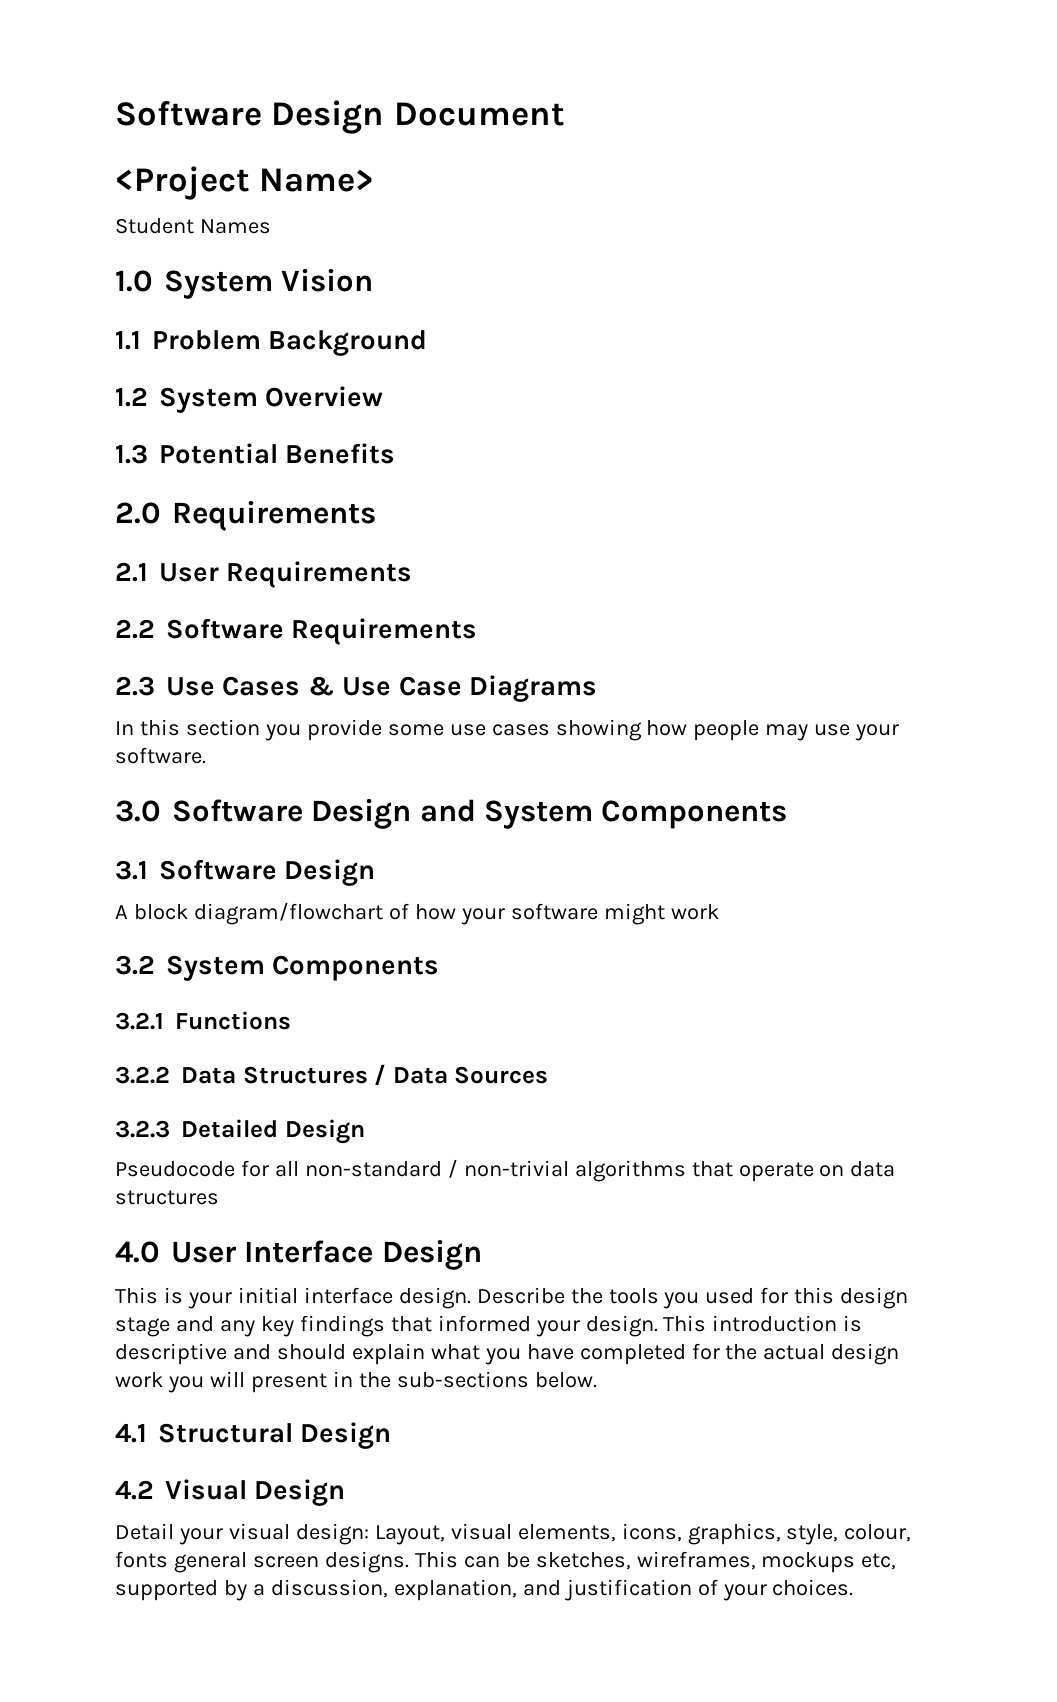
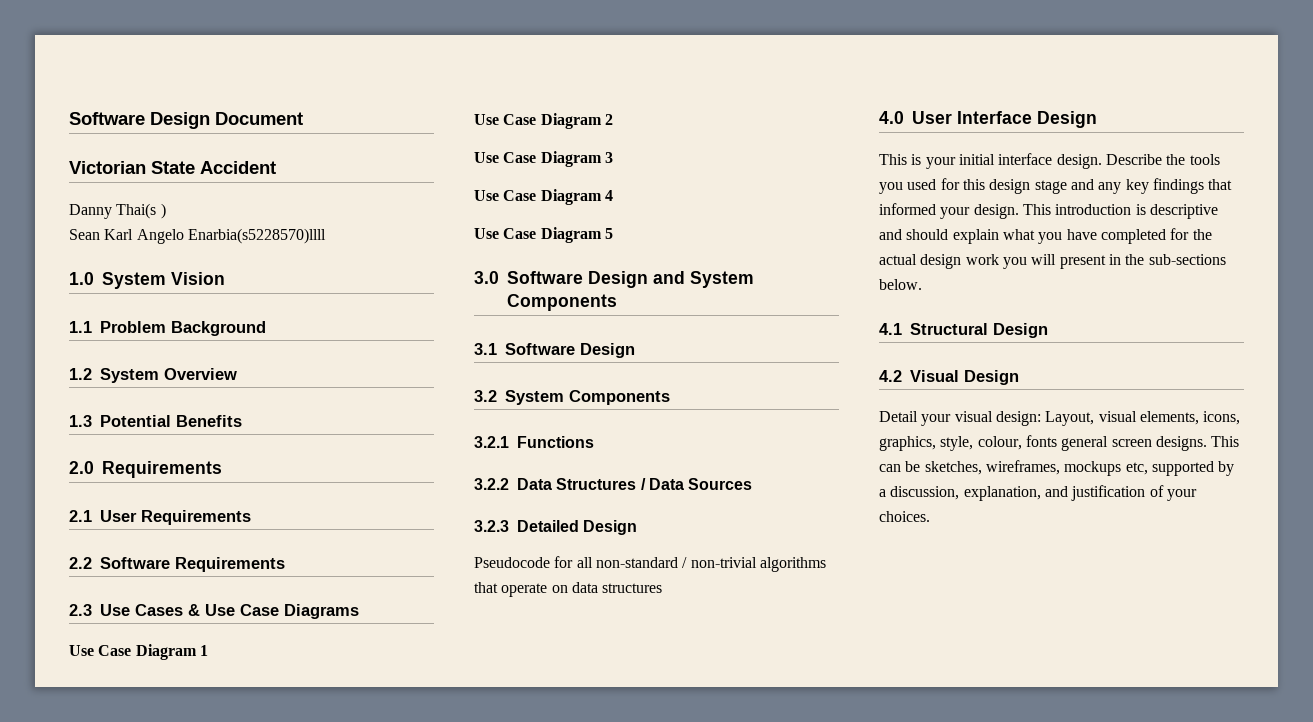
[115,166,375,200] [115,218,271,234] <Project Name> // Student Names -> [69,161,276,174] [69,203,166,219] [69,228,326,244] Victorian State Accident // Danny Thai(s ) // Sean Karl Angelo Enarbia(s5228570)llll
[115,719,900,741] [115,747,206,764] In this section you provide some use cases showing how people may use your software. -> [69,644,208,660] [474,113,613,129] [474,151,613,167] [474,189,613,205] [474,227,613,243] Use Case Diagram 1 // Use Case Diagram 2 // Use Case Diagram 3 // Use Case Diagram 4 // Use Case Diagram 5
[115,902,719,925] // A block diagram/flowchart of how your software might work -> (635, 350) none

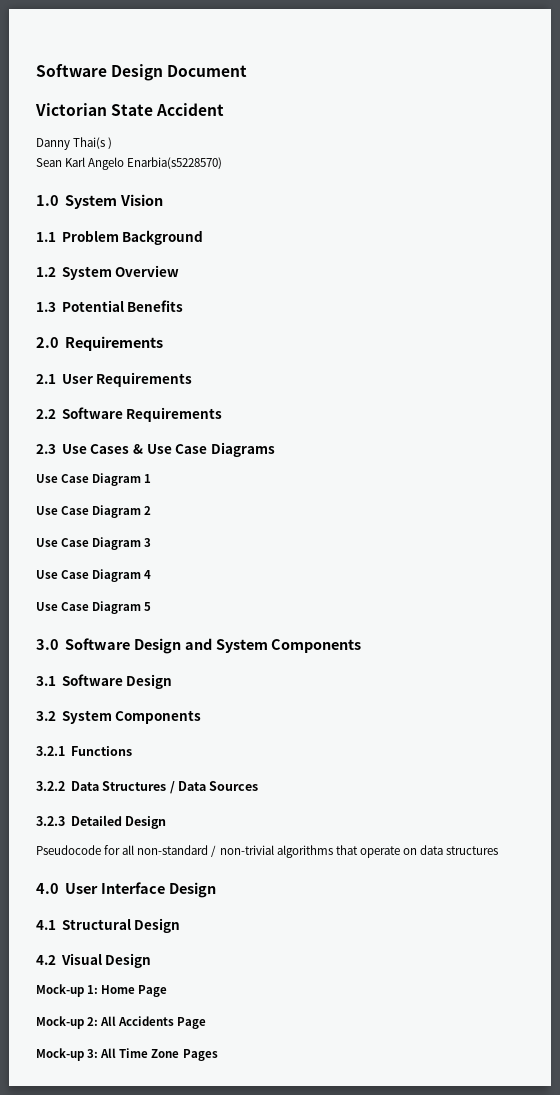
[187,228,326,244] Enarbia(s5228570)llll -> [127,157,223,169] Enarbia(s5228570)
[879,153,1220,169] [879,178,1233,194] [879,203,1218,219] [879,228,1212,244] [879,254,1226,269] [879,279,922,290] // This is your initial interface design. Describe the tools you used for this design stage and any key findings that informed your design. This introduction is descriptive and should explain what you have completed for the actual design work you will present in the sub-sections below. -> (216, 890) none
[879,411,1241,426] [879,435,1240,451] [879,460,1235,476] [879,485,1197,501] [879,511,930,522] Detail your visual design: Layout, visual elements, icons, graphics, style, colour, fonts general screen designs. This can be sketches, wireframes, mockups etc, supported by a discussion, explanation, and justification of your choices. -> [36,984,168,997] [36,1016,207,1029] [36,1048,218,1061] Mock-up 1: Home Page // Mock-up 2: All Accidents Page // Mock-up 3: All Time Zone Pages

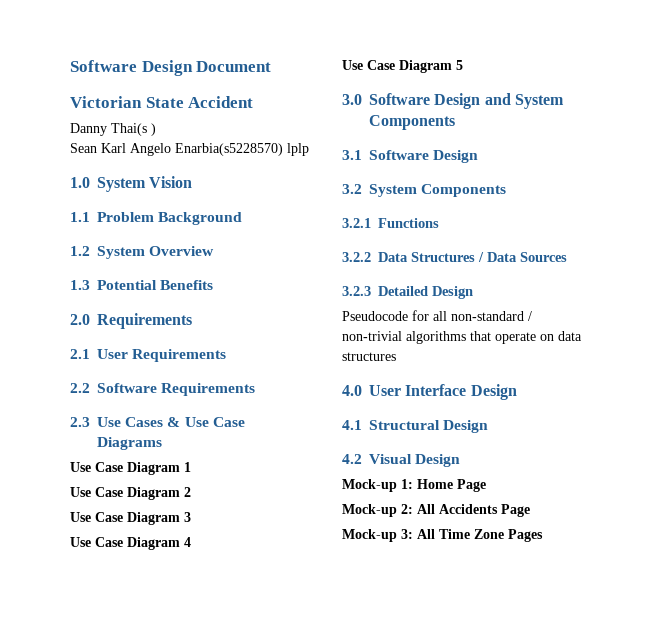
(223, 163) none -> [287,143,309,156] lplp

